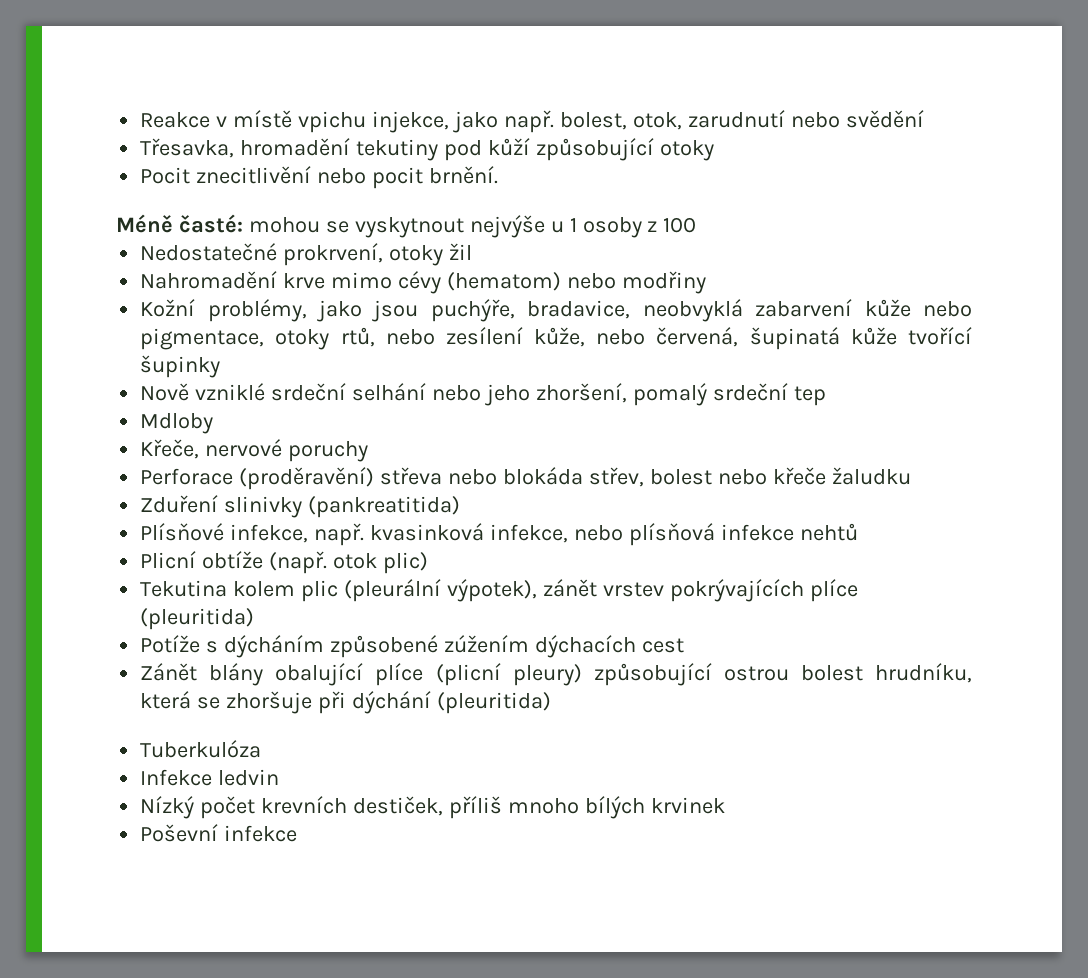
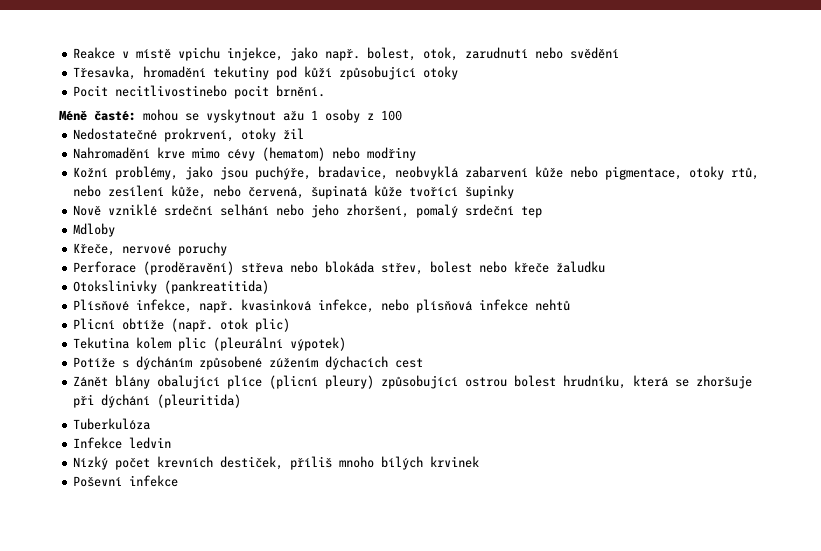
[196,166,367,184] znecitlivění nebo -> [115,85,228,97] necitlivostinebo
[469,215,564,238] nejvýše u -> [283,111,304,121] ažu
[140,495,303,518] Zduření slinivky -> [73,280,158,294] Otokslinivky
[446,579,858,602] [140,608,255,630] výpotek), zánět vrstev pokrývajících plíce (pleuritida) -> [290,337,347,351] výpotek)

